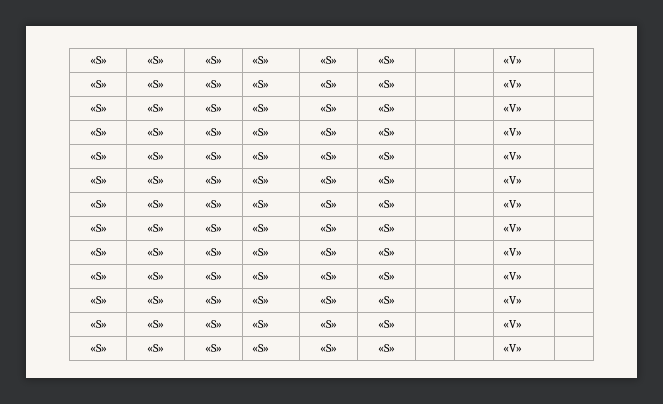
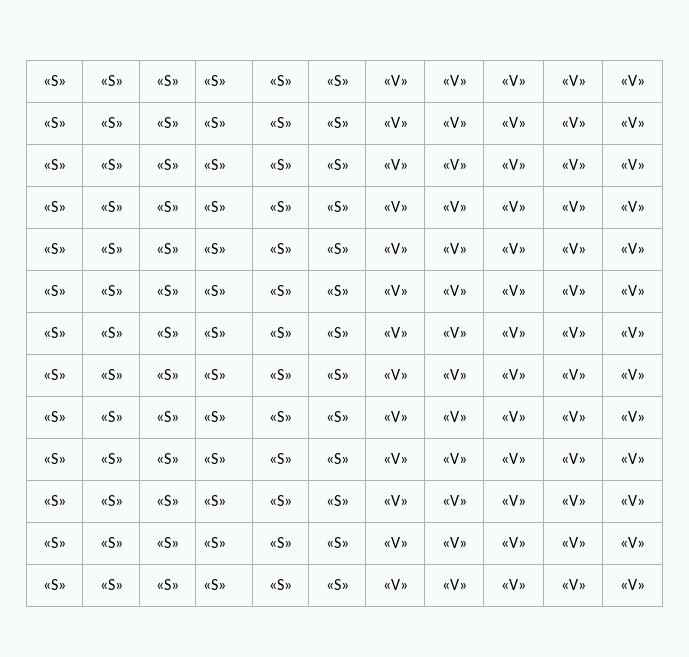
[89,56,107,64] [147,56,164,64] [205,56,222,64] [251,56,269,64] [320,56,337,64] [378,56,395,64] [502,56,522,64] [89,80,107,88] [147,80,164,88] [205,80,222,88] [251,80,269,88] [320,80,337,88] [378,80,395,88] [502,80,522,88] [89,104,107,112] [147,104,164,112] [205,104,222,112] [251,104,269,112] [320,104,337,112] [378,104,395,112] [502,104,522,112] [89,128,107,136] [147,128,164,136] [205,128,222,136] [251,128,269,136] [320,128,337,136] [378,128,395,136] [502,128,522,136] [89,152,107,160] [147,152,164,160] [205,152,222,160] [251,152,269,160] [320,152,337,160] [378,152,395,160] [502,152,522,160] [89,176,107,184] [147,176,164,184] [205,176,222,184] [251,176,269,184] [320,176,337,184] [378,176,395,184] [502,176,522,184] [89,200,107,208] [147,200,164,208] [205,200,222,208] [251,200,269,208] [320,200,337,208] [378,200,395,208] [502,200,522,208] [89,224,107,232] [147,224,164,232] [205,224,222,232] [251,224,269,232] [320,224,337,232] [378,224,395,232] [502,224,522,232] [89,248,107,256] [147,248,164,256] [205,248,222,256] [251,248,269,256] [320,248,337,256] [378,248,395,256] [502,248,522,256] [89,272,107,280] [147,272,164,280] [205,272,222,280] [251,272,269,280] [320,272,337,280] [378,272,395,280] [502,272,522,280] [89,296,107,304] [147,296,164,304] [205,296,222,304] [251,296,269,304] [320,296,337,304] [378,296,395,304] [502,296,522,304] [89,320,107,328] [147,320,164,328] [205,320,222,328] [251,320,269,328] [320,320,337,328] [378,320,395,328] [502,320,522,328] [89,344,107,352] [147,344,164,352] [205,344,222,352] [251,344,269,352] [320,344,337,352] [378,344,395,352] [502,344,522,352] «S» | «S» | «S» | «S» | «S» | «S» | | | «V» | // «S» | «S» | «S» | «S» | «S» | «S» | | | «V» | // «S» | «S» | «S» | «S» | «S» | «S» | | | «V» | // «S» | «S» | «S» | «S» | «S» | «S» | | | «V» | // «S» | «S» | «S» | «S» | «S» | «S» | | | «V» | // «S» | «S» | «S» | «S» | «S» | «S» | | | «V» | // «S» | «S» | «S» | «S» | «S» | «S» | | | «V» | // «S» | «S» | «S» | «S» | «S» | «S» | | | «V» | // «S» | «S» | «S» | «S» | «S» | «S» | | | «V» | // «S» | «S» | «S» | «S» | «S» | «S» | | | «V» | // «S» | «S» | «S» | «S» | «S» | «S» | | | «V» | // «S» | «S» | «S» | «S» | «S» | «S» | | | «V» | // «S» | «S» | «S» | «S» | «S» | «S» | | | «V» | -> [43,75,66,86] [99,75,123,86] [156,75,179,86] [202,75,226,86] [269,75,292,86] [325,75,349,86] [382,75,408,86] [441,75,467,86] [501,75,526,86] [560,75,586,86] [620,75,645,86] [43,117,66,128] [99,117,123,128] [156,117,179,128] [202,117,226,128] [269,117,292,128] [325,117,349,128] [382,117,408,128] [441,117,467,128] [501,117,526,128] [560,117,586,128] [620,117,645,128] [43,159,66,170] [99,159,123,170] [156,159,179,170] [202,159,226,170] [269,159,292,170] [325,159,349,170] [382,159,408,170] [441,159,467,170] [501,159,526,170] [560,159,586,170] [620,159,645,170] [43,201,66,212] [99,201,123,212] [156,201,179,212] [202,201,226,212] [269,201,292,212] [325,201,349,212] [382,201,408,212] [441,201,467,212] [501,201,526,212] [560,201,586,212] [620,201,645,212] [43,243,66,254] [99,243,123,254] [156,243,179,254] [202,243,226,254] [269,243,292,254] [325,243,349,254] [382,243,408,254] [441,243,467,254] [501,243,526,254] [560,243,586,254] [620,243,645,254] [43,285,66,296] [99,285,123,296] [156,285,179,296] [202,285,226,296] [269,285,292,296] [325,285,349,296] [382,285,408,296] [441,285,467,296] [501,285,526,296] [560,285,586,296] [620,285,645,296] [43,327,66,338] [99,327,123,338] [156,327,179,338] [202,327,226,338] [269,327,292,338] [325,327,349,338] [382,327,408,338] [441,327,467,338] [501,327,526,338] [560,327,586,338] [620,327,645,338] [43,369,66,380] [99,369,123,380] [156,369,179,380] [202,369,226,380] [269,369,292,380] [325,369,349,380] [382,369,408,380] [441,369,467,380] [501,369,526,380] [560,369,586,380] [620,369,645,380] [43,411,66,422] [99,411,123,422] [156,411,179,422] [202,411,226,422] [269,411,292,422] [325,411,349,422] [382,411,408,422] [441,411,467,422] [501,411,526,422] [560,411,586,422] [620,411,645,422] [43,453,66,464] [99,453,123,464] [156,453,179,464] [202,453,226,464] [269,453,292,464] [325,453,349,464] [382,453,408,464] [441,453,467,464] [501,453,526,464] [560,453,586,464] [620,453,645,464] [43,495,66,506] [99,495,123,506] [156,495,179,506] [202,495,226,506] [269,495,292,506] [325,495,349,506] [382,495,408,506] [441,495,467,506] [501,495,526,506] [560,495,586,506] [620,495,645,506] [43,537,66,548] [99,537,123,548] [156,537,179,548] [202,537,226,548] [269,537,292,548] [325,537,349,548] [382,537,408,548] [441,537,467,548] [501,537,526,548] [560,537,586,548] [620,537,645,548] [43,579,66,590] [99,579,123,590] [156,579,179,590] [202,579,226,590] [269,579,292,590] [325,579,349,590] [382,579,408,590] [441,579,467,590] [501,579,526,590] [560,579,586,590] [620,579,645,590] «S» | «S» | «S» | «S» | «S» | «S» | «V» | «V» | «V» | «V» | «V» // «S» | «S» | «S» | «S» | «S» | «S» | «V» | «V» | «V» | «V» | «V» // «S» | «S» | «S» | «S» | «S» | «S» | «V» | «V» | «V» | «V» | «V» // «S» | «S» | «S» | «S» | «S» | «S» | «V» | «V» | «V» | «V» | «V» // «S» | «S» | «S» | «S» | «S» | «S» | «V» | «V» | «V» | «V» | «V» // «S» | «S» | «S» | «S» | «S» | «S» | «V» | «V» | «V» | «V» | «V» // «S» | «S» | «S» | «S» | «S» | «S» | «V» | «V» | «V» | «V» | «V» // «S» | «S» | «S» | «S» | «S» | «S» | «V» | «V» | «V» | «V» | «V» // «S» | «S» | «S» | «S» | «S» | «S» | «V» | «V» | «V» | «V» | «V» // «S» | «S» | «S» | «S» | «S» | «S» | «V» | «V» | «V» | «V» | «V» // «S» | «S» | «S» | «S» | «S» | «S» | «V» | «V» | «V» | «V» | «V» // «S» | «S» | «S» | «S» | «S» | «S» | «V» | «V» | «V» | «V» | «V» // «S» | «S» | «S» | «S» | «S» | «S» | «V» | «V» | «V» | «V» | «V»

